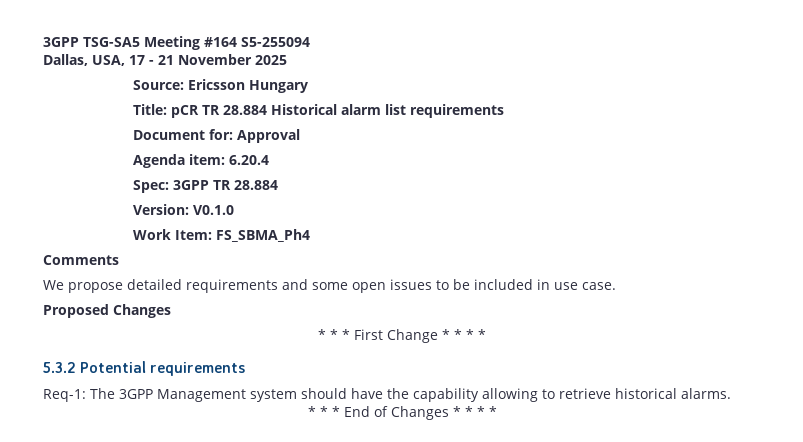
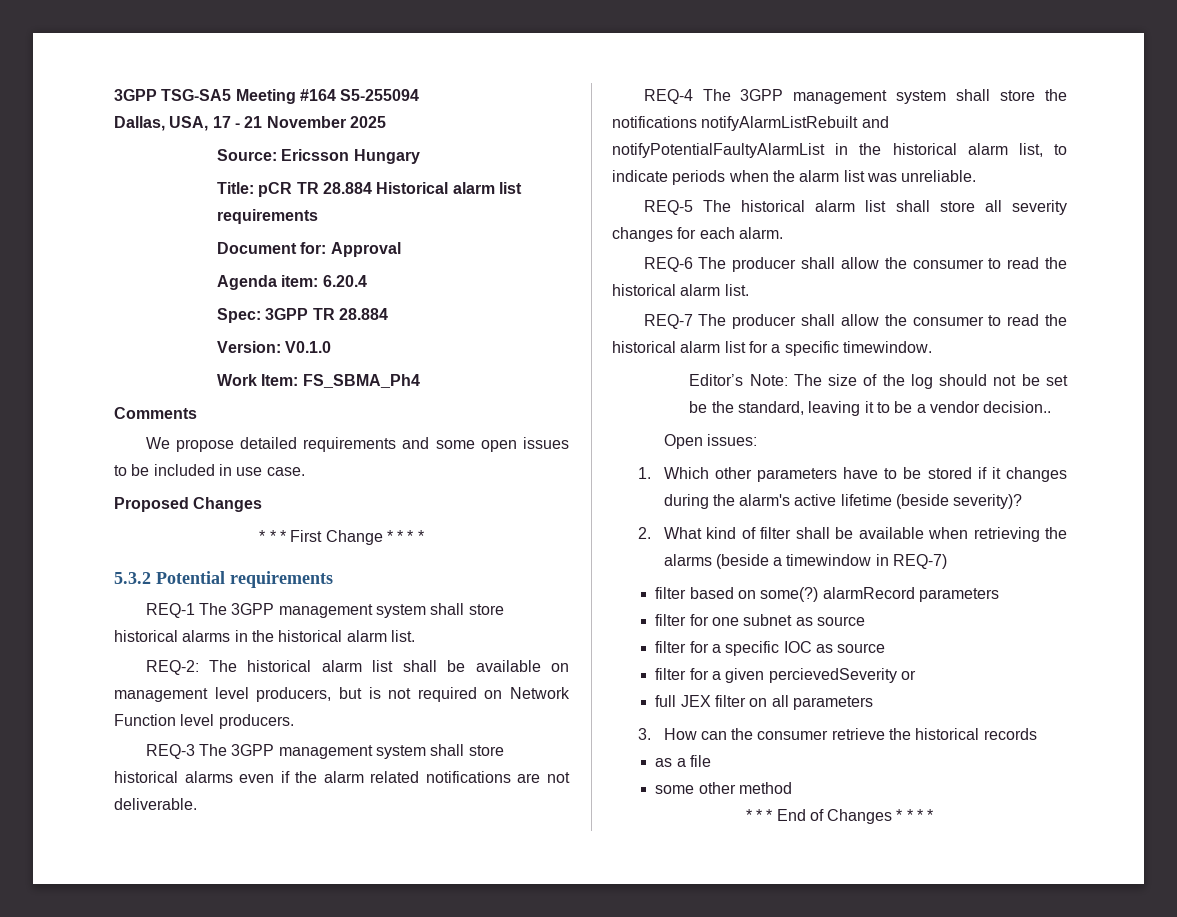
[43,388,731,402] Req-1: The 3GPP Management system should have the capability allowing to retrieve historical alarms. -> [145,603,504,618] [114,630,415,642] [145,660,569,675] [114,687,570,702] [114,714,294,729] [145,744,504,759] [114,771,570,783] [114,798,197,810] [643,89,1067,104] [612,116,889,131] [612,143,1067,158] [612,170,977,185] [643,200,1067,215] [612,227,783,242] [643,257,1067,272] [612,284,749,296] [643,314,1067,329] [612,341,932,356] [689,374,1068,389] [689,401,1052,416] [663,434,757,449] [637,467,1067,482] [663,494,1023,509] [637,527,1067,542] [663,554,948,569] [655,587,999,602] [655,614,865,626] [655,641,886,656] [655,668,916,683] [655,695,873,710] [637,728,1037,740] [655,755,712,767] [655,782,793,794] REQ-1 The 3GPP management system shall store historical alarms in the historical alarm list. // REQ-2: The historical alarm list shall be available on management level producers, but is not required on Network Function level producers. // REQ-3 The 3GPP management system shall store historical alarms even if the alarm related notifications are not deliverable. // REQ-4 The 3GPP management system shall store the notifications notifyAlarmListRebuilt and notifyPotentialFaultyAlarmList in the historical alarm list, to indicate periods when the alarm list was unreliable. // REQ-5 The historical alarm list shall store all severity changes for each alarm. // REQ-6 The producer shall allow the consumer to read the historical alarm list. // REQ-7 The producer shall allow the consumer to read the historical alarm list for a specific timewindow. // Editor’s Note: The size of the log should not be set be the standard, leaving it to be a vendor decision.. // Open issues: // 1. Which other parameters have to be stored if it changes during the alarm's active lifetime (beside severity)? // 2. What kind of filter shall be available when retrieving the alarms (beside a timewindow in REQ-7) // filter based on some(?) alarmRecord parameters // filter for one subnet as source // filter for a specific IOC as source // filter for a given percievedSeverity or // full JEX filter on all parameters // 3. How can the consumer retrieve the historical records // as a file // some other method

